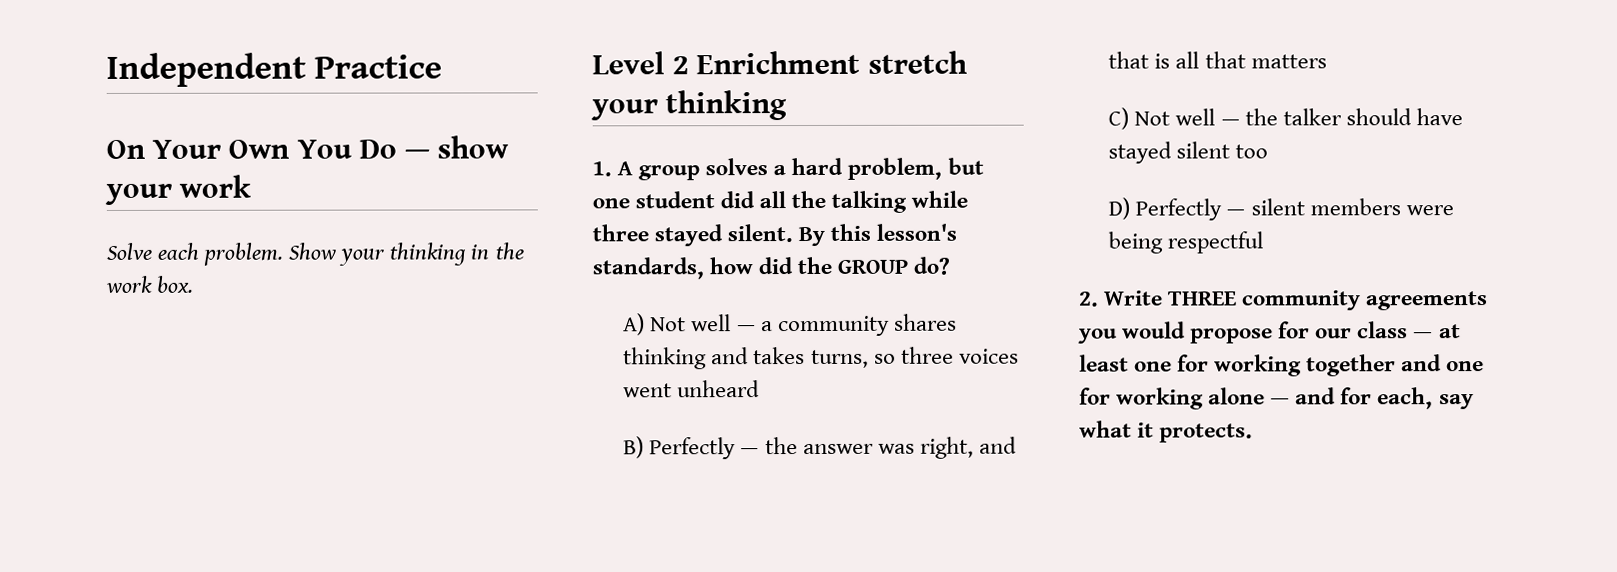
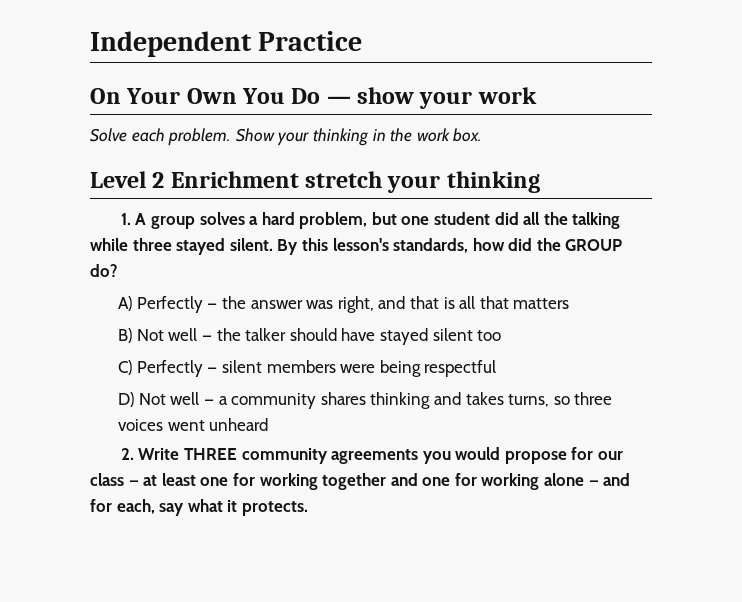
(646, 324) none -> [136,296,570,313] [118,328,502,345] [118,360,497,377] [118,392,135,407] Perfectly — the answer was right, and that is all that matters // B) Not well — the talker should have stayed silent too // C) Perfectly — silent members were being respectful // D)
[623,436,1017,460] [1108,51,1327,69] [1108,107,1463,130] [1108,141,1269,164] [1108,197,1454,221] [1108,231,1264,254] // B) Perfectly — the answer was right, and that is all that matters // C) Not well — the talker should have stayed silent too // D) Perfectly — silent members were being respectful -> (269, 424) none

